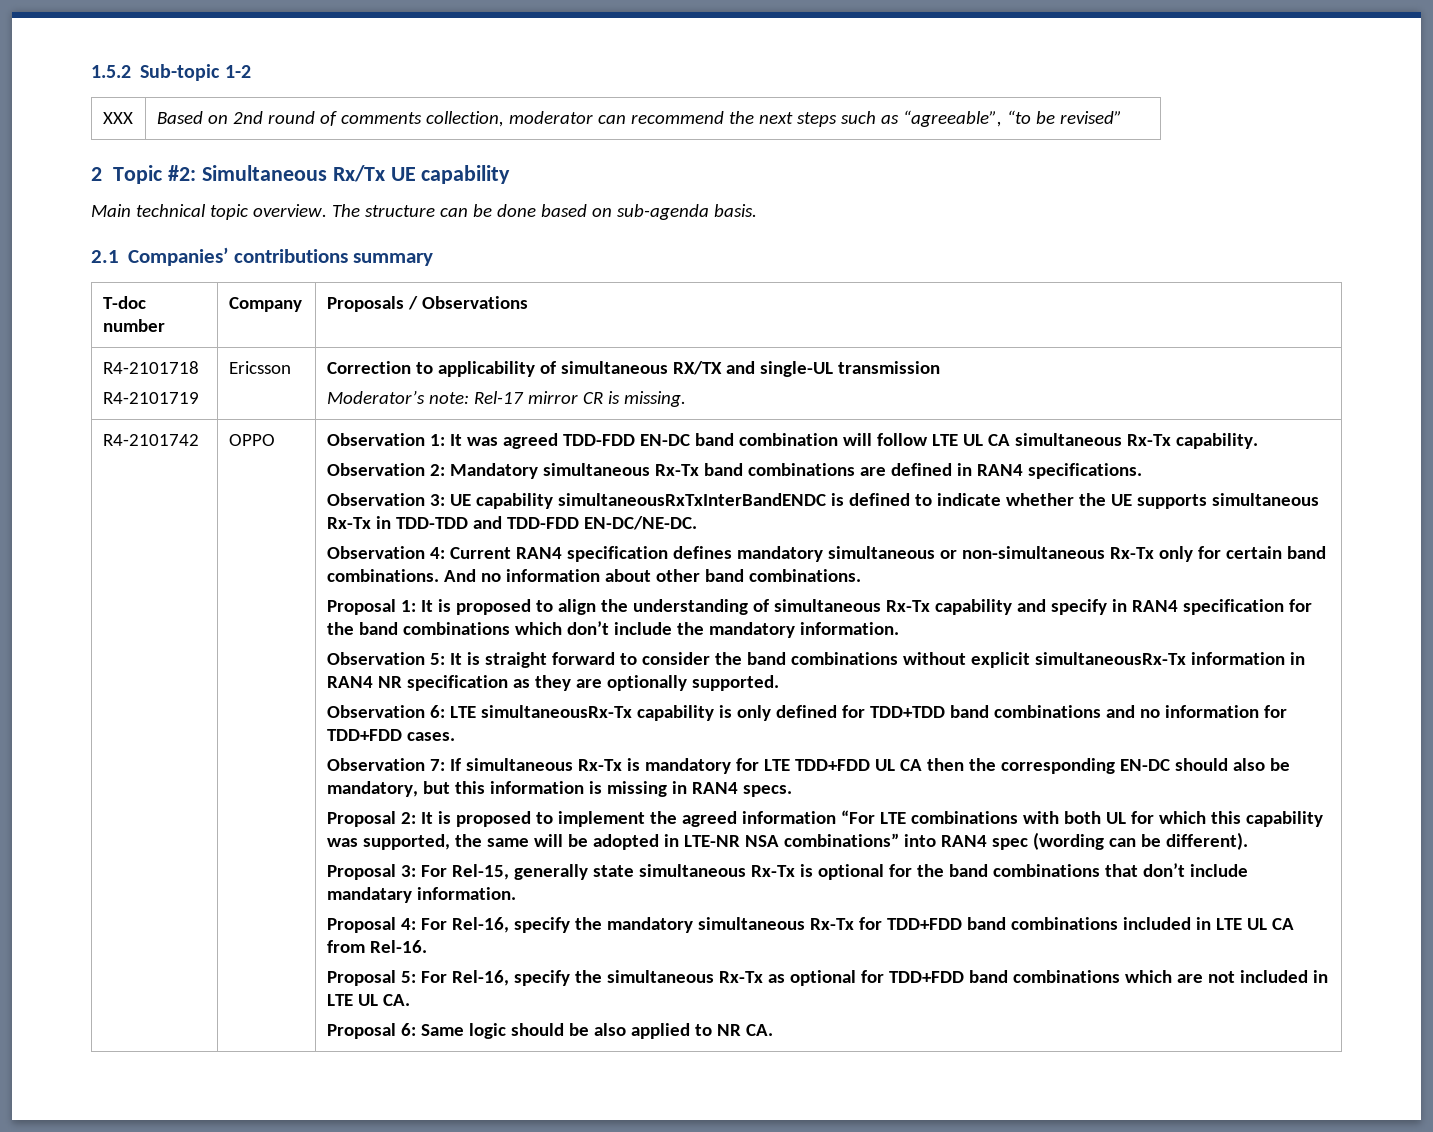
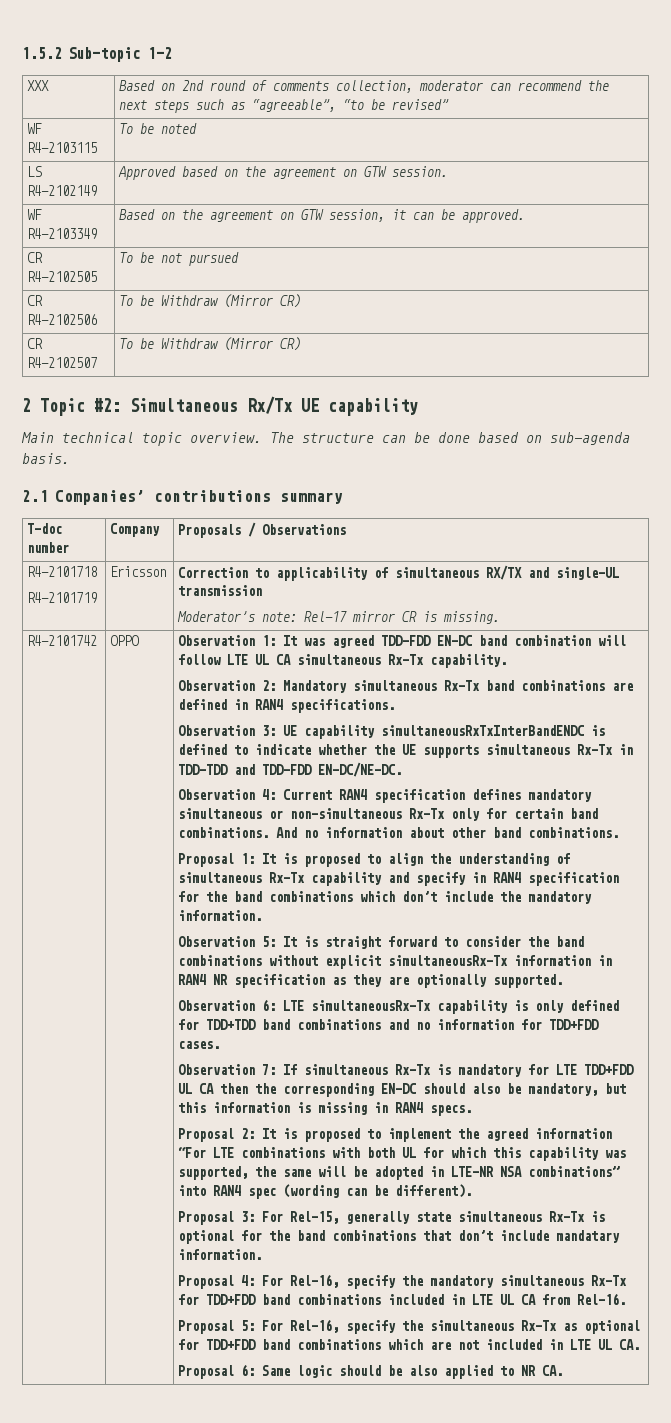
(1122, 117) none -> [27,123,43,134] [27,142,98,153] [119,123,198,134] [27,166,43,177] [27,185,98,196] [118,166,449,180] [27,209,43,220] [27,228,98,239] [119,209,526,223] [27,252,44,263] [27,271,98,282] [119,252,240,266] [27,295,44,306] [27,314,98,325] [119,294,302,308] [27,338,44,349] [27,357,98,368] [119,337,302,351] // WF R4-2103115 | To be noted // LS R4-2102149 | Approved based on the agreement on GTW session. // WF R4-2103349 | Based on the agreement on GTW session, it can be approved. // CR R4-2102505 | To be not pursued // CR R4-2102506 | To be Withdraw (Mirror CR) // CR R4-2102507 | To be Withdraw (Mirror CR)

